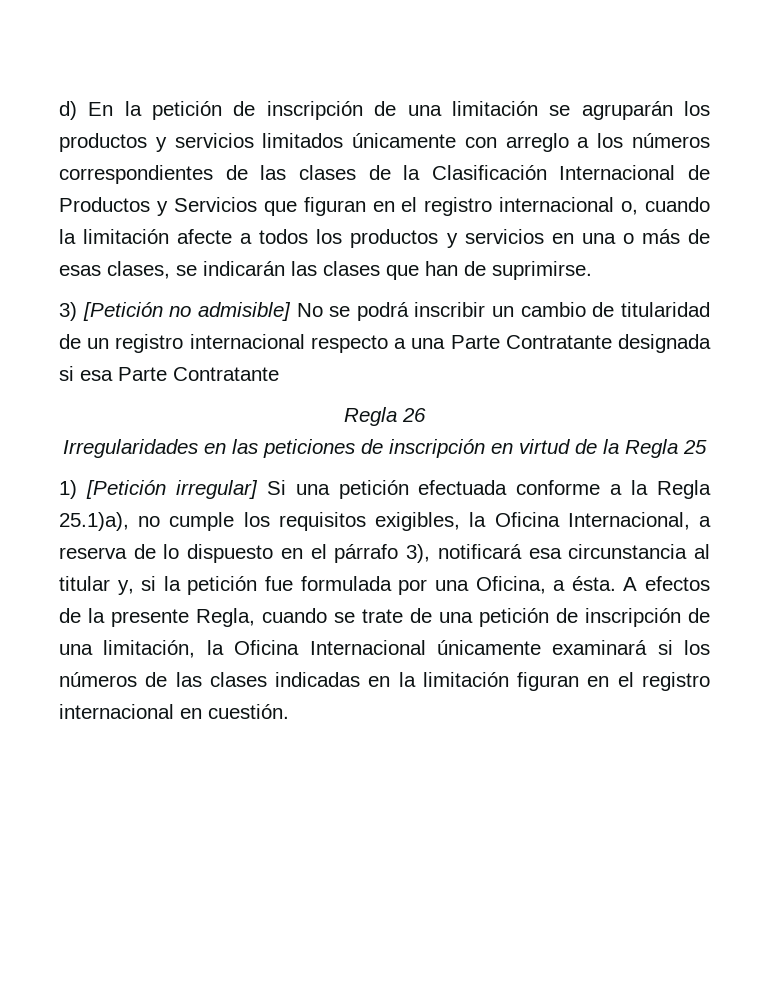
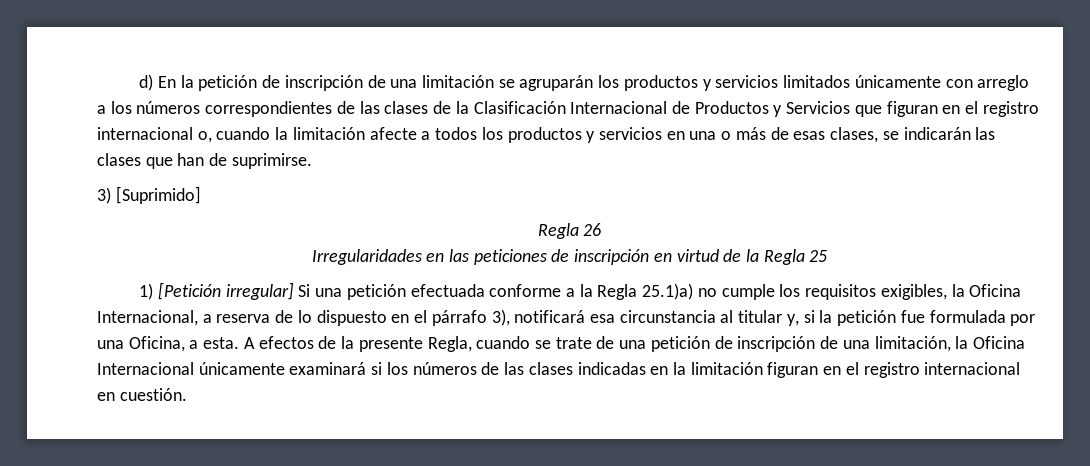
[82,302,710,321] [59,334,711,353] [59,366,279,381] [Petición no admisible] No se podrá inscribir un cambio de titularidad de un registro internacional respecto a una Parte Contratante designada si esa Parte Contratante -> [115,186,201,204] [Suprimido]
[59,512,129,531] 25.1)a), -> [642,283,694,300] 25.1)a)
[571,576,616,591] ésta. -> [203,337,240,349] esta.

